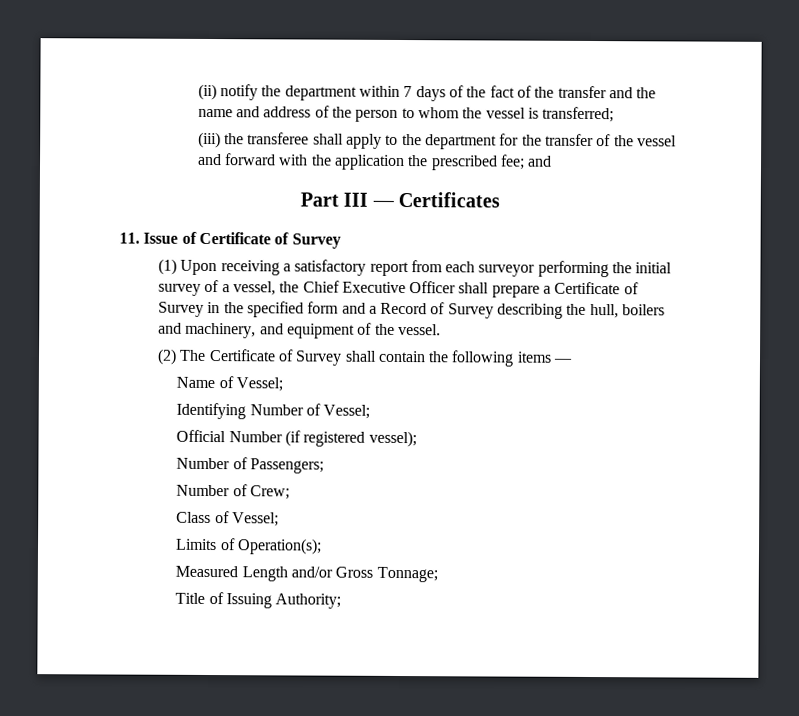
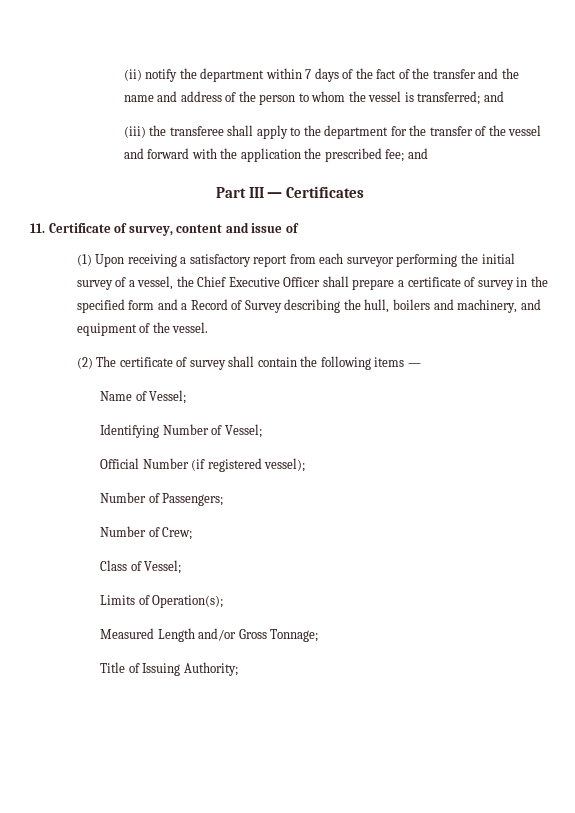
(615, 114) none -> [483,91,504,102] and
[143,231,341,249] Issue of Certificate of Survey -> [48,222,299,236] Certificate of survey, content and issue of
[554,281,639,295] [157,301,204,317] Certificate of Survey -> [407,277,514,290] certificate of survey
[208,349,343,366] Certificate of Survey -> [119,357,226,370] certificate of survey

